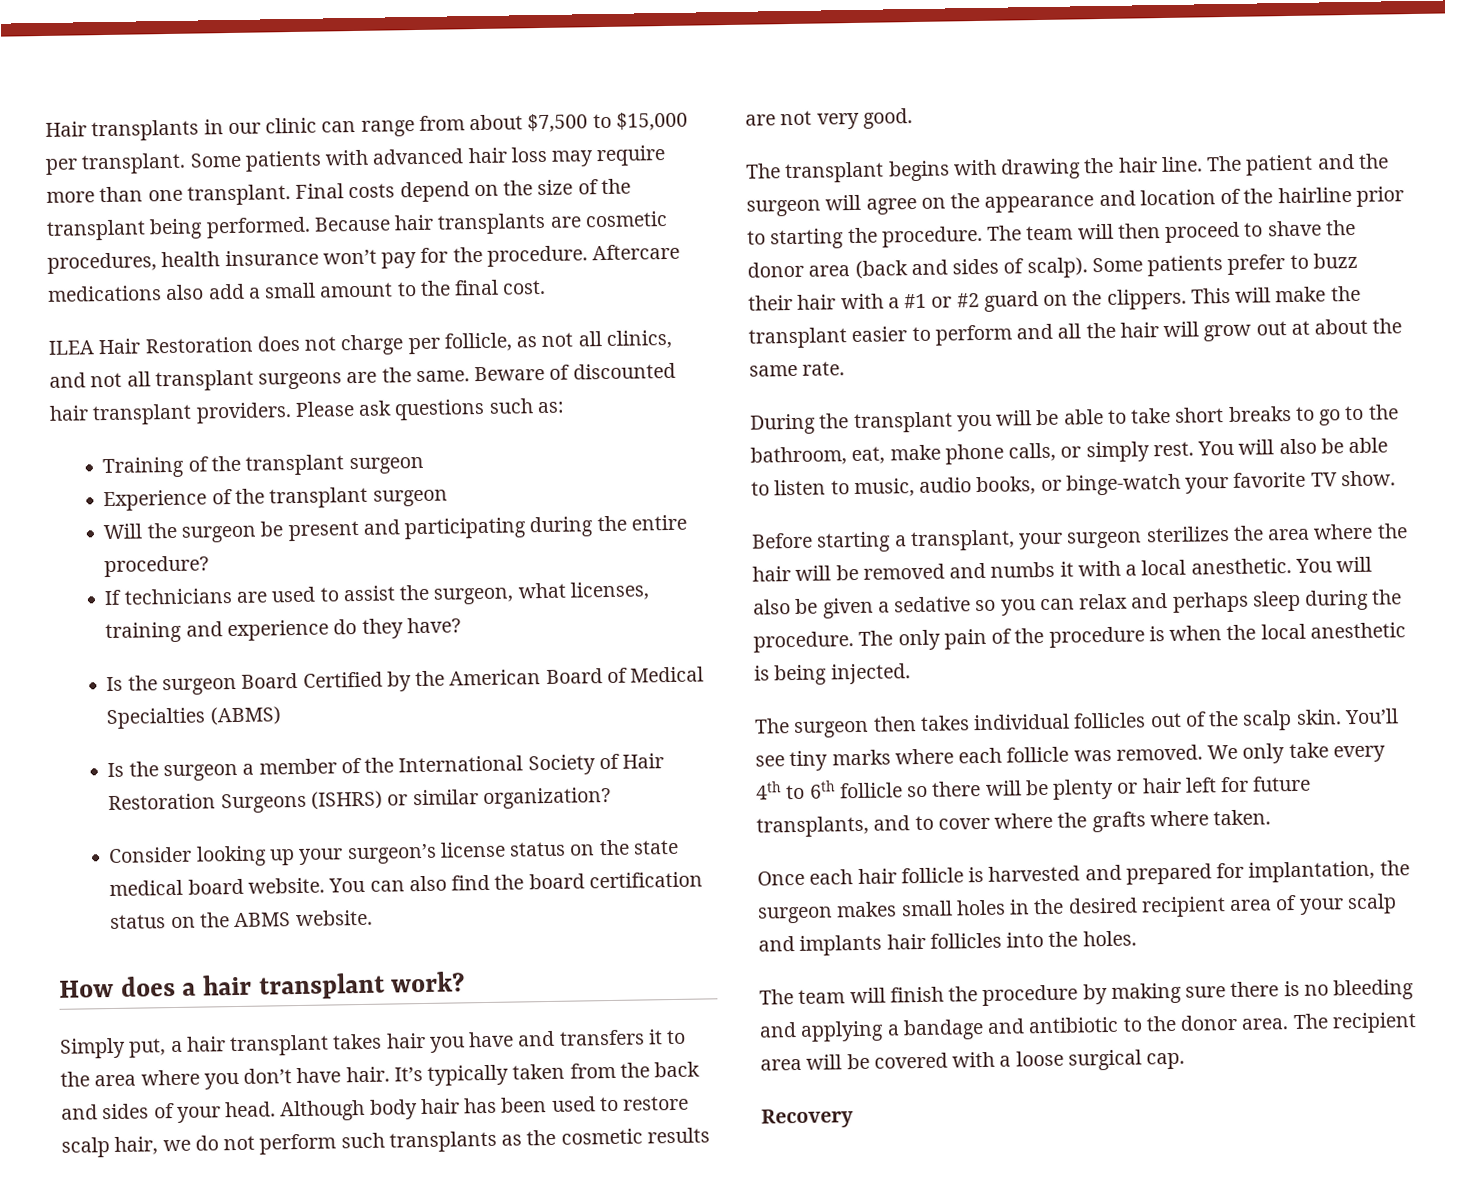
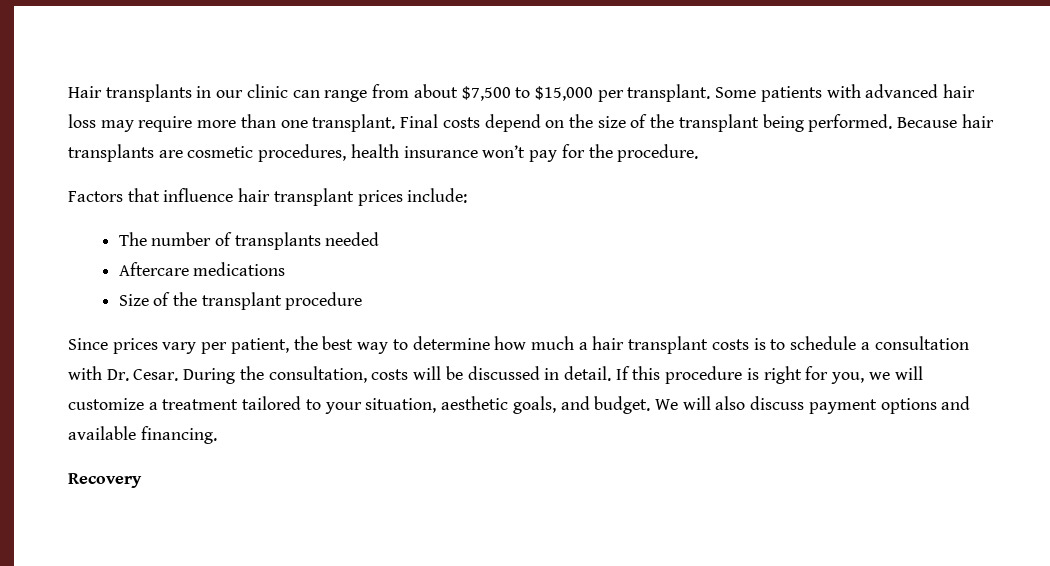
[592,243,681,261] [47,279,547,302] [48,329,672,356] [49,362,676,392] [49,398,565,426] [102,454,424,479] [103,486,448,512] [103,514,687,543] [104,555,210,578] [104,581,650,606] [105,617,461,644] [106,666,705,696] [106,706,281,730] [107,753,665,782] [108,786,611,814] [108,839,679,867] [109,871,703,897] [110,909,373,930] [59,971,466,1000] [59,1029,687,1059] [60,1061,701,1090] [61,1095,690,1123] [61,1127,710,1158] [745,108,913,130] [746,153,1389,184] [746,186,1404,217] [747,219,1356,250] [747,252,1358,279] [748,285,1361,312] [748,318,1403,349] [749,361,846,377] [750,404,1399,435] [750,437,1389,466] [751,470,1396,498] [751,523,1408,553] [752,556,1373,582] [753,589,1403,619] [753,622,1406,653] [754,663,911,686] [754,708,1399,739] [755,742,1386,772] [755,775,1312,800] [756,809,1272,838] [757,860,1410,886] [757,893,1397,924] [758,930,1137,956] [759,979,1415,1007] [759,1012,1417,1042] [760,1049,1186,1071] Aftercare medications also add a small amount to the final cost. // ILEA Hair Restoration does not charge per follicle, as not all clinics, and not all transplant surgeons are the same. Beware of discounted hair transplant providers. Please ask questions such as: // Training of the transplant surgeon // Experience of the transplant surgeon // Will the surgeon be present and participating during the entire procedure? // If technicians are used to assist the surgeon, what licenses, training and experience do they have? // Is the surgeon Board Certified by the American Board of Medical Specialties (ABMS) // Is the surgeon a member of the International Society of Hair Restoration Surgeons (ISHRS) or similar organization? // Consider looking up your surgeon’s license status on the state medical board website. You can also find the board certification status on the ABMS website. // How does a hair transplant work? // Simply put, a hair transplant takes hair you have and transfers it to the area where you don’t have hair. It’s typically taken from the back and sides of your head. Although body hair has been used to restore scalp hair, we do not perform such transplants as the cosmetic results are not very good. // The transplant begins with drawing the hair line. The patient and the surgeon will agree on the appearance and location of the hairline prior to starting the procedure. The team will then proceed to shave the donor area (back and sides of scalp). Some patients prefer to buzz their hair with a #1 or #2 guard on the clippers. This will make the transplant easier to perform and all the hair will grow out at about the same rate. // During the transplant you will be able to take short breaks to go to the bathroom, eat, make phone calls, or simply rest. You will also be able to listen to music, audio books, or binge-watch your favorite TV show. // Before starting a transplant, your surgeon sterilizes the area where the hair will be removed and numbs it with a local anesthetic. You will also be given a sedative so you can relax and perhaps sleep during the procedure. The only pain of the procedure is when the local anesthetic is being injected. // The surgeon then takes individual follicles out of the scalp skin. You’ll see tiny marks where each follicle was removed. We only take every 4th to 6th follicle so there will be plenty or hair left for future transplants, and to cover where the grafts where taken. // Once each hair follicle is harvested and prepared for implantation, the surgeon makes small holes in the desired recipient area of your scalp and implants hair follicles into the holes. // The team will finish the procedure by making sure there is no bleeding and applying a bandage and antibiotic to the donor area. The recipient area will be covered with a loose surgical cap. -> [68,188,468,206] [118,232,380,250] [118,262,286,276] [118,292,363,310] [68,336,969,354] [68,366,923,384] [68,396,971,414] [68,426,217,444] // Factors that influence hair transplant prices include: // The number of transplants needed // Aftercare medications // Size of the transplant procedure // Since prices vary per patient, the best way to determine how much a hair transplant costs is to schedule a consultation with Dr. Cesar. During the consultation, costs will be discussed in detail. If this procedure is right for you, we will customize a treatment tailored to your situation, aesthetic goals, and budget. We will also discuss payment options and available financing.

